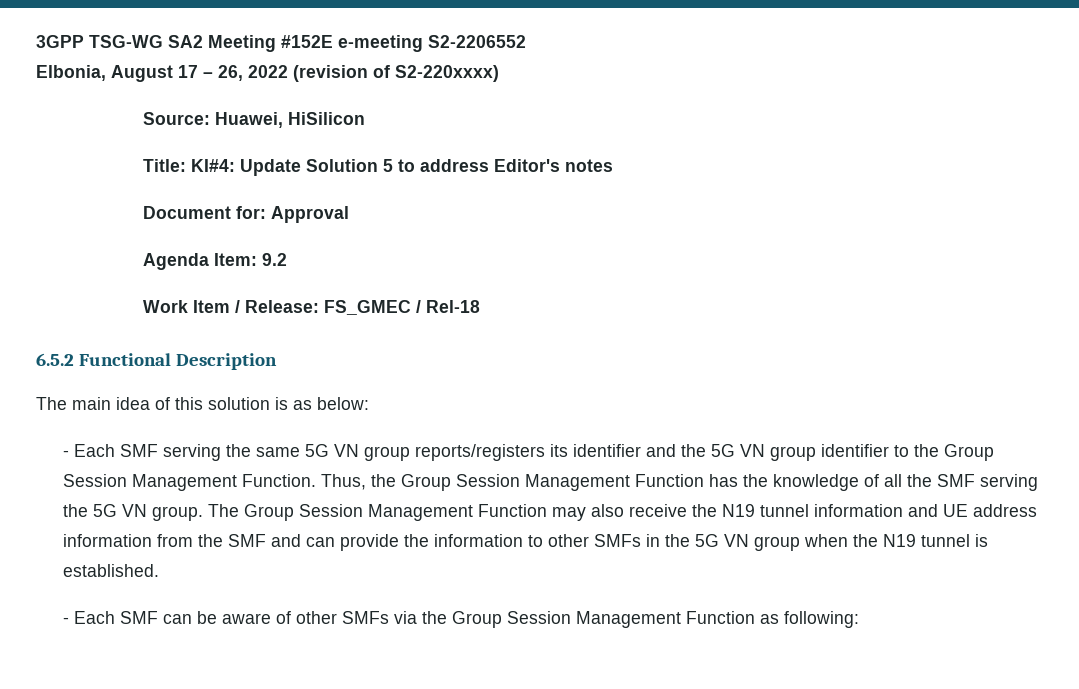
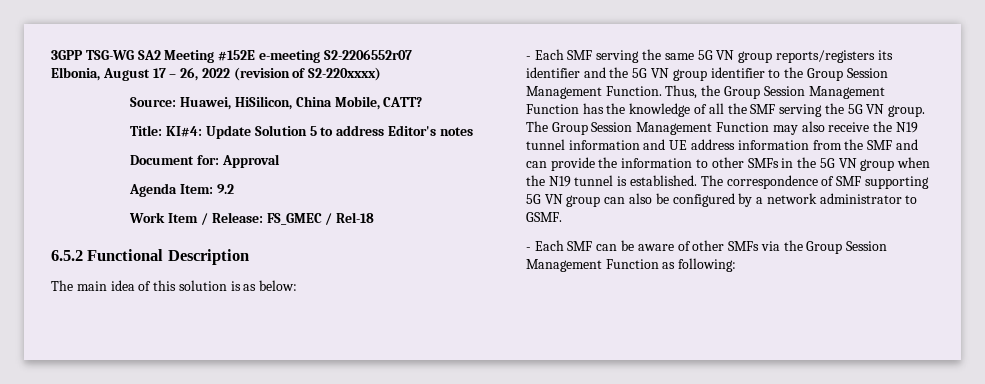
[428,35,526,48] S2-2206552 -> [323,49,412,60] S2-2206552r07
[288,112,366,125] HiSilicon -> [234,96,423,110] HiSilicon, China Mobile, CATT?
(159, 570) none -> [700,175,929,189] [525,193,918,207] [525,212,562,222] The correspondence of SMF supporting 5G VN group can also be configured by a network administrator to GSMF.

